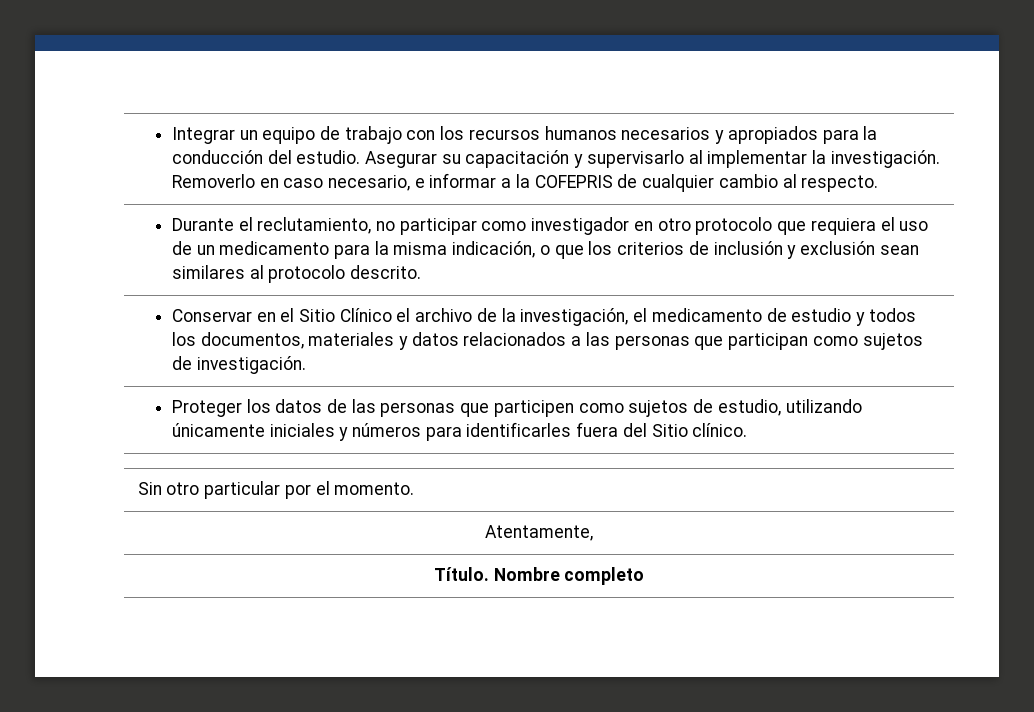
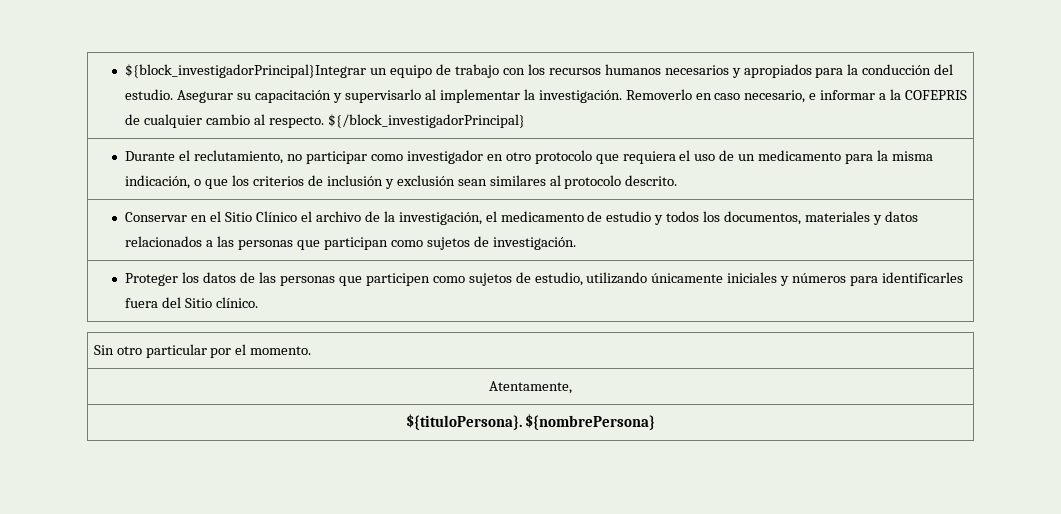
[171,127,235,144] Integrar -> [125,64,367,78] ${block_investigadorPrincipal}Integrar
(879, 183) none -> [328,114,526,128] ${/block_investigadorPrincipal}
[433,567,645,585] Título. Nombre completo -> [405,414,656,430] ${tituloPersona}. ${nombrePersona}

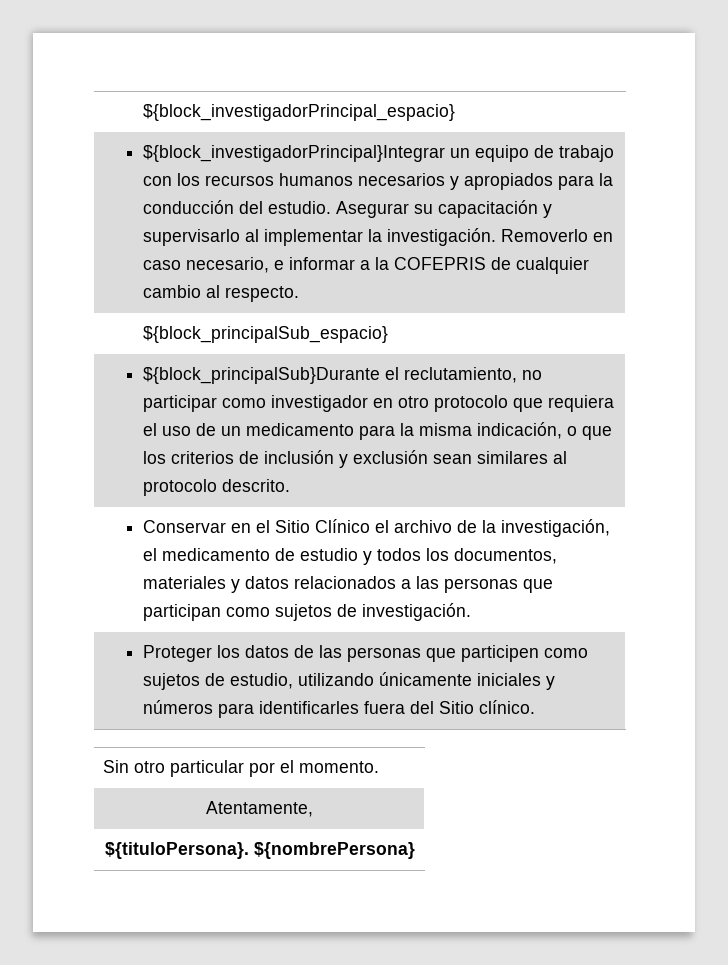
(125, 71) none -> [143,104,456,121] ${block_investigadorPrincipal_espacio} //
[328,114,526,128] [125,151,176,161] ${/block_investigadorPrincipal} // Durante -> [143,326,389,343] [142,367,380,384] // ${block_principalSub_espacio} // ${block_principalSub}Durante

